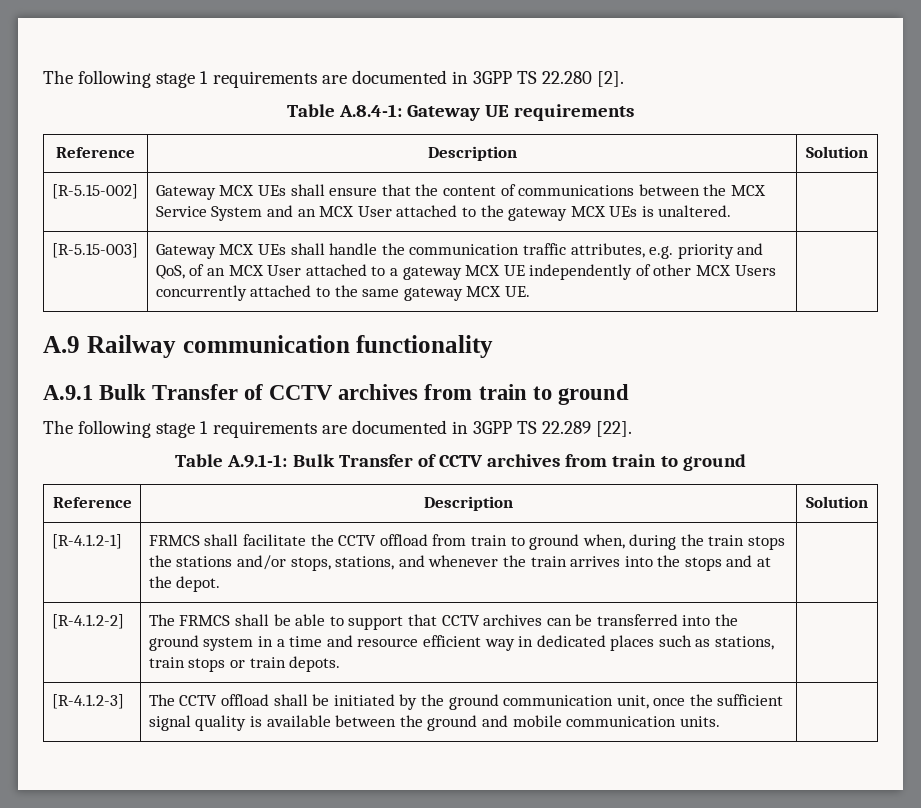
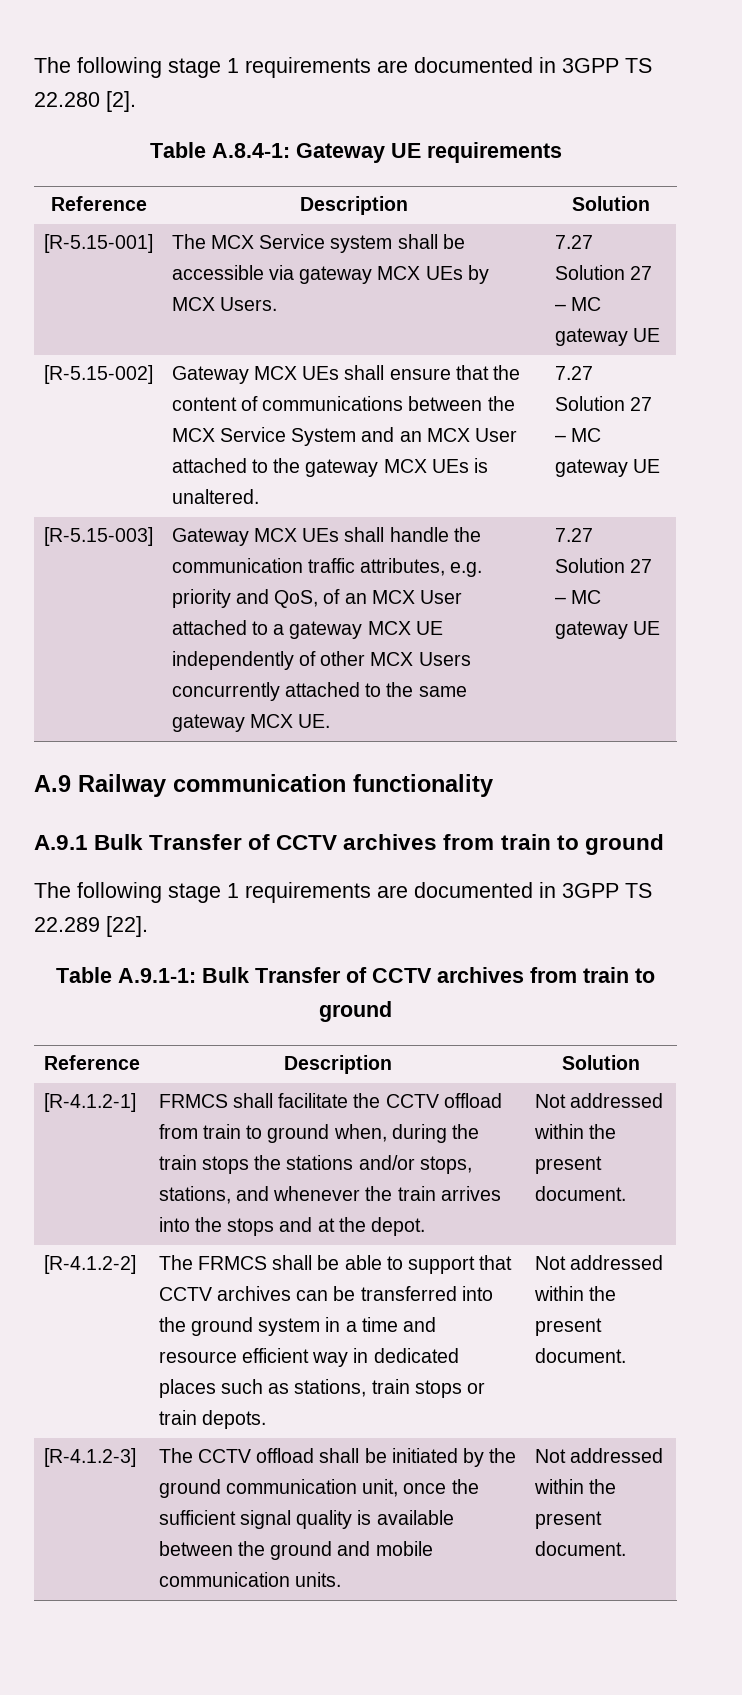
(868, 152) none -> [43,234,153,253] [171,234,465,253] [171,265,489,284] [171,297,277,311] [554,235,593,249] [554,265,652,280] [554,297,601,311] [554,328,660,346] // [R-5.15-001] | The MCX Service system shall be accessible via gateway MCX UEs by MCX Users. | 7.27 Solution 27 – MC gateway UE
(732, 211) none -> [554,366,593,380] [554,396,652,411] [554,428,601,442] [554,459,660,477] 7.27 Solution 27 – MC gateway UE
(530, 291) none -> [554,528,593,542] [554,558,652,573] [554,590,601,604] [554,621,660,639] 7.27 Solution 27 – MC gateway UE
(221, 584) none -> [534,1093,663,1108] [533,1124,616,1139] [534,1156,602,1174] [534,1186,626,1201] Not addressed within the present document.
(341, 664) none -> [534,1255,663,1270] [533,1286,616,1301] [534,1318,602,1336] [534,1348,626,1363] Not addressed within the present document.
(720, 721) none -> [534,1448,663,1463] [533,1479,616,1494] [534,1511,602,1529] [534,1541,626,1556] Not addressed within the present document.

